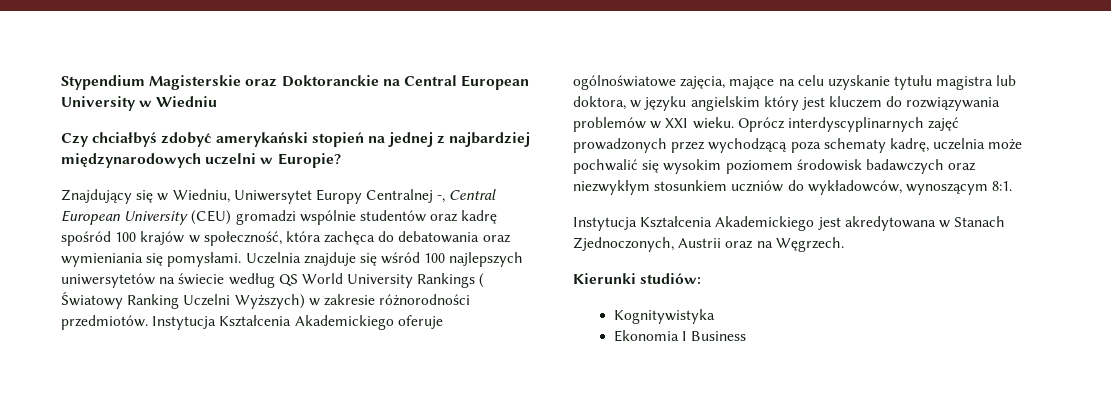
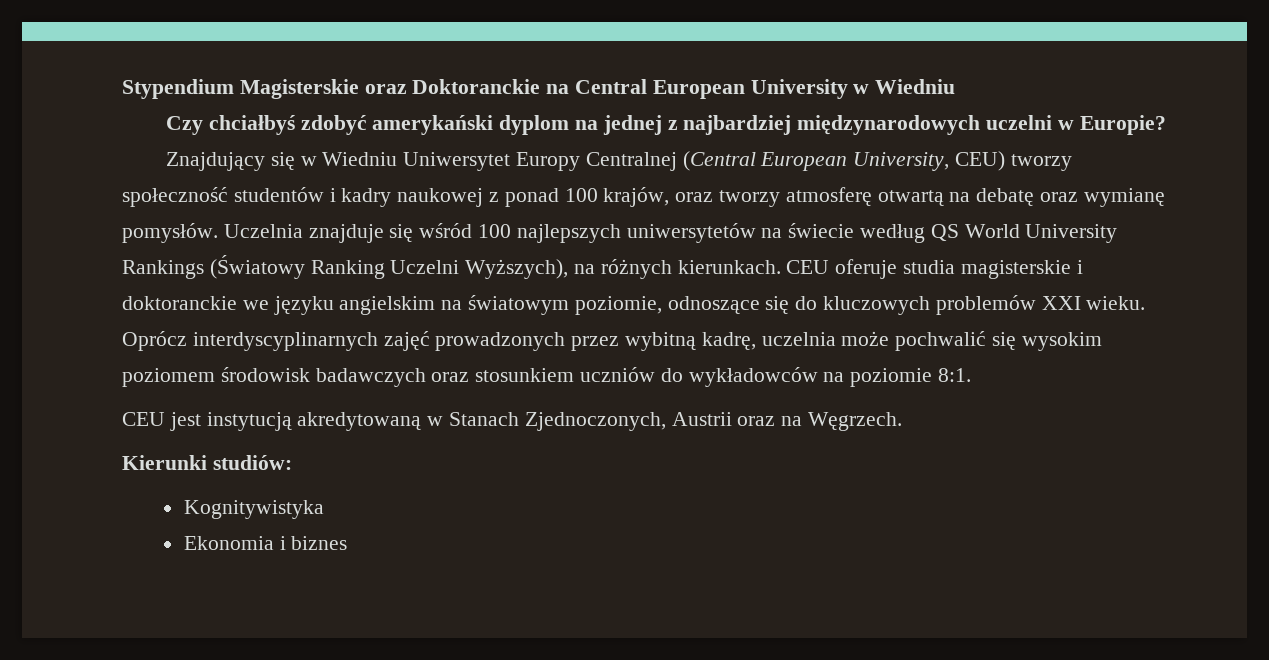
[311,132,364,147] stopień -> [499,115,570,135] dyplom
[172,189,230,203] Wiedniu, -> [322,152,398,166] Wiedniu
[437,189,497,203] [61,210,498,225] [61,231,511,246] [61,252,242,267] -, Central European University (CEU) gromadzi wspólnie studentów oraz kadrę spośród 100 krajów w społeczność, która zachęca do debatowania oraz wymieniania się pomysłami. -> [682,151,1072,171] [122,187,1165,207] [122,223,218,243] (Central European University, CEU) tworzy społeczność studentów i kadry naukowej z ponad 100 krajów, oraz tworzy atmosferę otwartą na debatę oraz wymianę pomysłów.
[479,273,485,288] [61,292,471,309] [61,315,443,330] [573,75,1017,90] [573,96,1001,111] [573,117,662,132] ( Światowy Ranking Uczelni Wyższych) w zakresie różnorodności przedmiotów. Instytucja Kształcenia Akademickiego oferuje ogólnoświatowe zajęcia, mające na celu uzyskanie tytułu magistra lub doktora, w języku angielskim który jest kluczem do rozwiązywania problemów w -> [209,255,1083,279] [122,295,1036,315] (Światowy Ranking Uczelni Wyższych), na różnych kierunkach. CEU oferuje studia magisterskie i doktoranckie we języku angielskim na światowym poziomie, odnoszące się do kluczowych problemów
[708,138,886,153] wychodzącą poza schematy -> [625,332,697,351] wybitną
[573,180,650,195] niezwykłym -> (470, 377) none
[807,180,1013,195] [573,216,936,231] wykładowców, wynoszącym 8:1. // Instytucja Kształcenia Akademickiego jest akredytowana -> [688,367,972,387] [122,412,422,431] wykładowców na poziomie 8:1. // CEU jest instytucją akredytowaną
[682,331,747,341] I Business -> [279,536,348,550] i biznes

